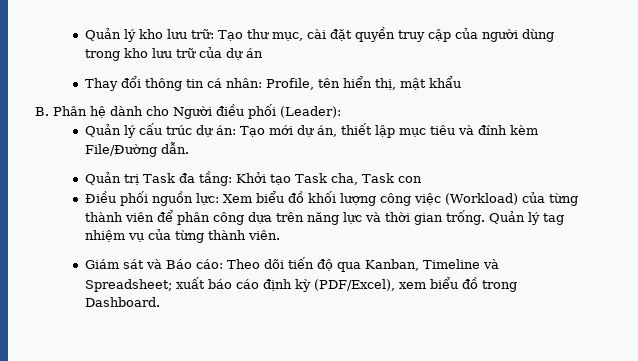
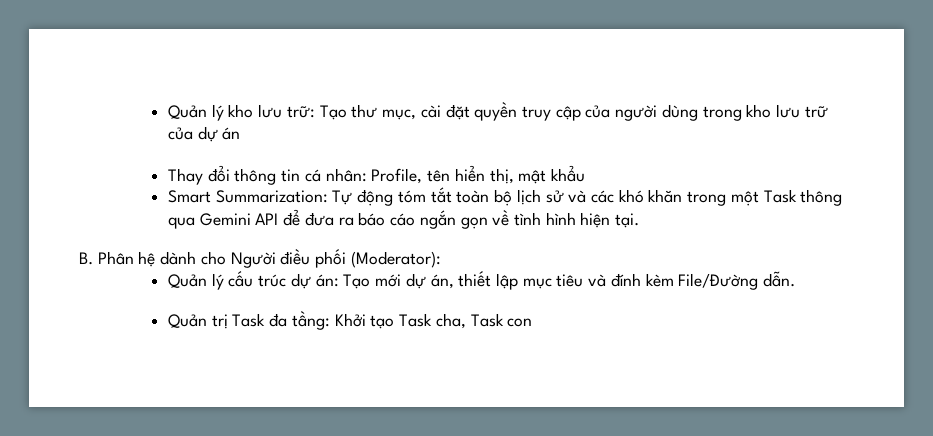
(461, 81) none -> [168,187,843,206] [168,209,640,229] // Smart Summarization: Tự động tóm tắt toàn bộ lịch sử và các khó khăn trong một Task thông qua Gemini API để đưa ra báo cáo ngắn gọn về tình hình hiện tại.
[280,106,341,118] (Leader): -> [350,251,441,268] (Moderator):
[84,190,578,206] [84,209,564,225] [84,228,280,243] [84,257,499,272] [84,276,517,292] [84,297,160,307] // Điều phối nguồn lực: Xem biểu đồ khối lượng công việc (Workload) của từng thành viên để phân công dựa trên năng lực và thời gian trống. Quản lý tag nhiệm vụ của từng thành viên. // Giám sát và Báo cáo: Theo dõi tiến độ qua Kanban, Timeline và Spreadsheet; xuất báo cáo định kỳ (PDF/Excel), xem biểu đồ trong Dashboard. -> (533, 322) none

